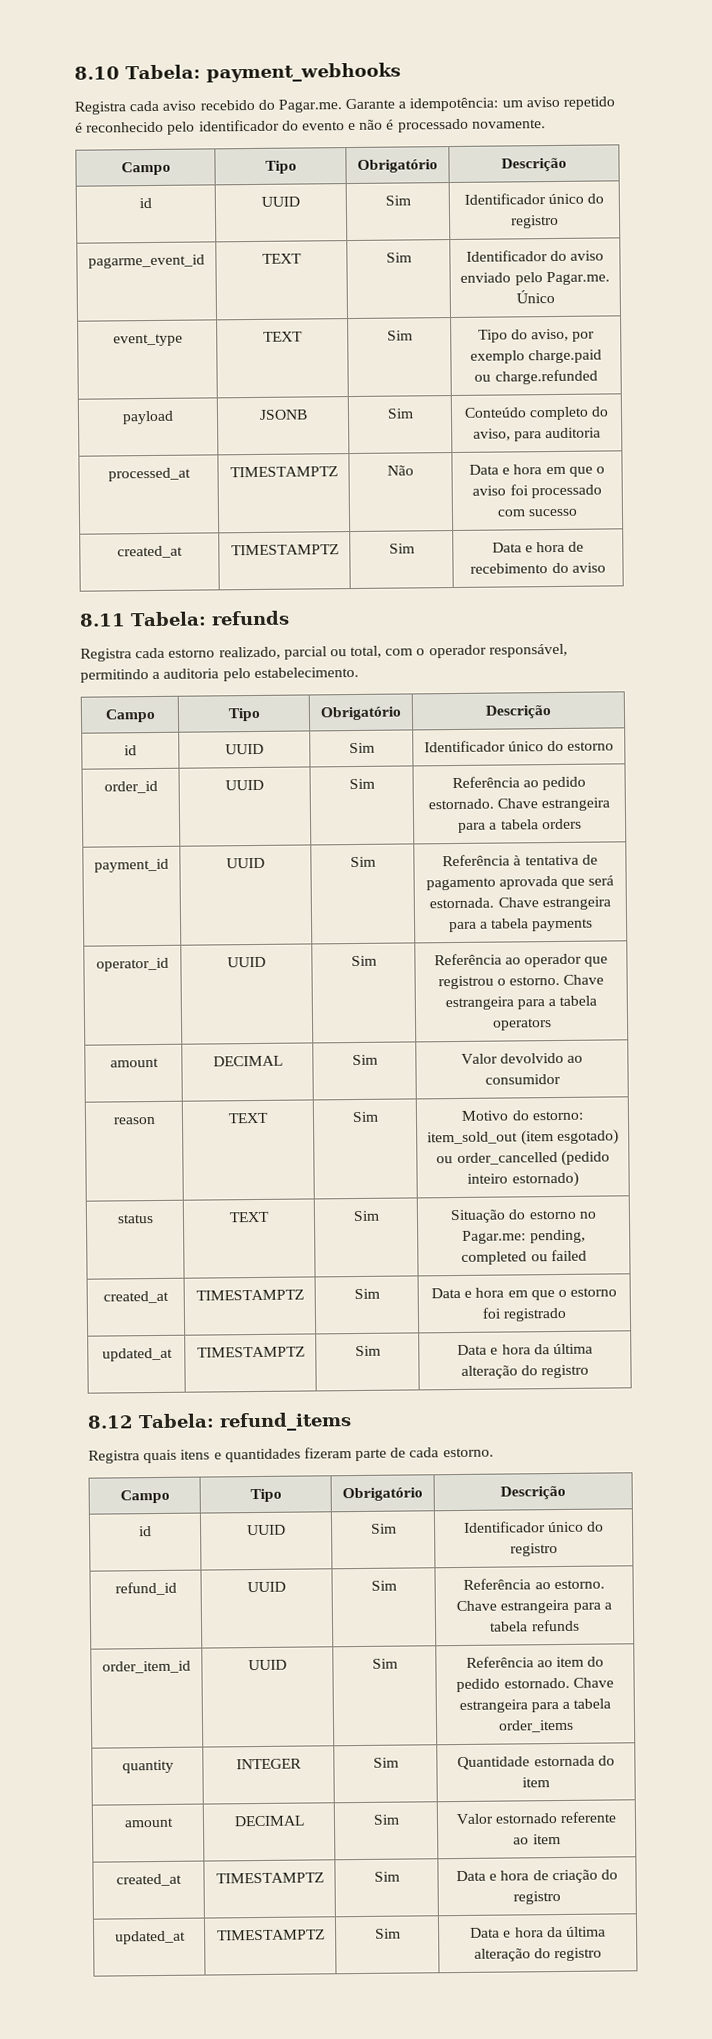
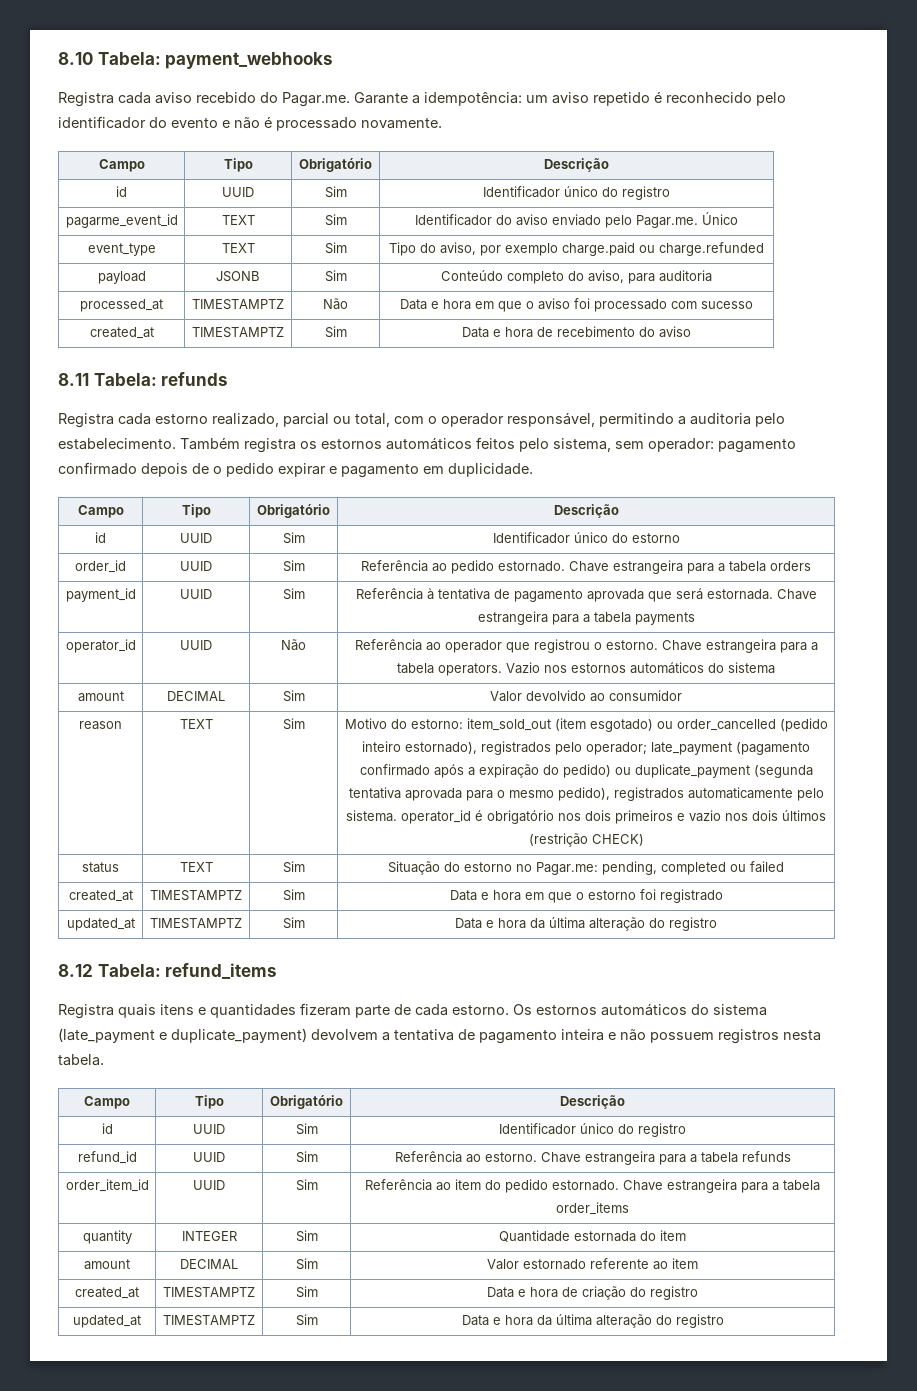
(359, 672) none -> [180,437,796,453] [58,462,533,478] Também registra os estornos automáticos feitos pelo sistema, sem operador: pagamento confirmado depois de o pedido expirar e pagamento em duplicidade.
[350,955,377,967] Sim -> [281,639,306,651] Não
[491,1018,552,1031] operators -> [438,662,775,676] operators. Vazio nos estornos automáticos do sistema
[511,1171,579,1188] estornado) -> [405,741,810,755] [359,764,813,778] [348,787,824,801] [346,810,826,824] [528,833,644,847] estornado), registrados pelo operador; late_payment (pagamento confirmado após a expiração do pedido) ou duplicate_payment (segunda tentativa aprovada para o mesmo pedido), registrados automaticamente pelo sistema. operator_id é obrigatório nos dois primeiros e vazio nos dois últimos (restrição CHECK)
(494, 1452) none -> [513,1003,767,1016] [58,1028,821,1044] [58,1054,104,1066] Os estornos automáticos do sistema (late_payment e duplicate_payment) devolvem a tentativa de pagamento inteira e não possuem registros nesta tabela.

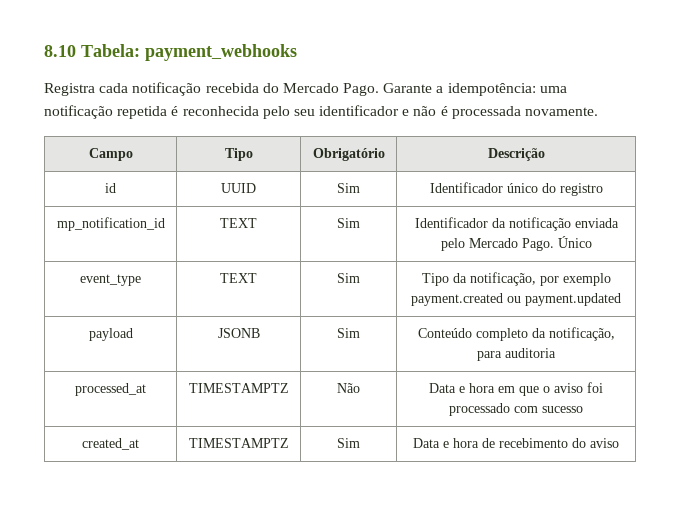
[155,91,786,107] [58,116,218,129] aviso recebido do Pagar.me. Garante a idempotência: um aviso repetido é reconhecido pelo identificador do evento -> [132,82,567,96] [44,105,400,119] notificação recebida do Mercado Pago. Garante a idempotência: uma notificação repetida é reconhecida pelo seu identificador
[276,117,357,131] processado -> [451,106,521,119] processada
[65,214,178,228] pagarme_event_id -> [56,217,165,231] mp_notification_id
[496,214,698,228] do aviso enviado pelo Pagar.me. -> [491,217,619,231] [440,238,554,251] da notificação enviada pelo Mercado Pago.
[420,242,764,256] do aviso, por exemplo charge.paid ou charge.refunded -> [452,272,611,286] [411,293,621,306] da notificação, por exemplo payment.created ou payment.updated
[568,270,624,283] do aviso, -> [531,327,615,341] da notificação,
[58,372,229,386] [58,412,785,428] [58,437,796,453] [58,462,533,478] [77,505,124,518] [181,504,211,518] [257,504,330,518] [553,504,619,518] [95,532,106,543] [180,533,212,543] [282,532,305,544] [492,532,680,544] [75,560,126,573] [180,561,212,571] [282,560,305,572] [361,560,811,574] [65,588,136,602] [180,589,212,599] [282,588,305,600] [355,588,817,602] [477,611,695,625] [65,639,136,653] [180,640,212,650] [281,639,306,651] [354,639,818,653] [397,662,775,676] [77,691,124,702] [167,691,225,701] [282,690,305,702] [490,690,682,702] [79,721,122,730] [179,719,213,729] [282,718,305,730] [344,718,828,732] [362,741,810,755] [359,764,813,778] [348,787,824,801] [346,810,826,824] [528,833,644,847] [82,862,119,873] [179,862,213,872] [282,861,305,873] [388,861,784,875] [68,890,133,902] [150,890,242,901] [282,889,305,901] [449,889,723,903] [66,918,135,931] [150,918,242,929] [282,917,305,929] [455,917,717,931] [58,963,278,979] [58,1003,767,1019] [58,1028,821,1044] [58,1054,104,1066] [84,1096,130,1109] [194,1095,224,1109] [270,1095,343,1109] [560,1095,625,1109] [101,1123,113,1134] [193,1124,225,1134] [295,1123,318,1135] [499,1123,686,1137] [77,1151,137,1164] [193,1152,225,1162] [295,1151,318,1163] [394,1151,791,1165] [65,1179,149,1192] [193,1180,225,1190] [295,1179,318,1191] [365,1179,820,1193] [556,1202,629,1215] [82,1230,132,1244] [181,1231,237,1241] [295,1230,318,1242] [499,1230,686,1242] [84,1259,130,1270] [180,1259,238,1269] [295,1258,318,1270] [487,1258,698,1270] [75,1287,139,1299] [163,1287,255,1298] [295,1286,318,1298] [487,1286,698,1300] [73,1315,141,1328] [163,1315,255,1326] [295,1314,318,1326] [461,1314,724,1328] // 8.11 Tabela: refunds // Registra cada estorno realizado, parcial ou total, com o operador responsável, permitindo a auditoria pelo estabelecimento. Também registra os estornos automáticos feitos pelo sistema, sem operador: pagamento confirmado depois de o pedido expirar e pagamento em duplicidade. // Campo | Tipo | Obrigatório | Descrição // id | UUID | Sim | Identificador único do estorno // order_id | UUID | Sim | Referência ao pedido estornado. Chave estrangeira para a tabela orders // payment_id | UUID | Sim | Referência à tentativa de pagamento aprovada que será estornada. Chave estrangeira para a tabela payments // operator_id | UUID | Não | Referência ao operador que registrou o estorno. Chave estrangeira para a tabela operators. Vazio nos estornos automáticos do sistema // amount | DECIMAL | Sim | Valor devolvido ao consumidor // reason | TEXT | Sim | Motivo do estorno: item_sold_out (item esgotado) ou order_cancelled (pedido inteiro estornado), registrados pelo operador; late_payment (pagamento confirmado após a expiração do pedido) ou duplicate_payment (segunda tentativa aprovada para o mesmo pedido), registrados automaticamente pelo sistema. operator_id é obrigatório nos dois primeiros e vazio nos dois últimos (restrição CHECK) // status | TEXT | Sim | Situação do estorno no Pagar.me: pending, completed ou failed // created_at | TIMESTAMPTZ | Sim | Data e hora em que o estorno foi registrado // updated_at | TIMESTAMPTZ | Sim | Data e hora da última alteração do registro // 8.12 Tabela: refund_items // Registra quais itens e quantidades fizeram parte de cada estorno. Os estornos automáticos do sistema (late_payment e duplicate_payment) devolvem a tentativa de pagamento inteira e não possuem registros nesta tabela. // Campo | Tipo | Obrigatório | Descrição // id | UUID | Sim | Identificador único do registro // refund_id | UUID | Sim | Referência ao estorno. Chave estrangeira para a tabela refunds // order_item_id | UUID | Sim | Referência ao item do pedido estornado. Chave estrangeira para a tabela order_items // quantity | INTEGER | Sim | Quantidade estornada do item // amount | DECIMAL | Sim | Valor estornado referente ao item // created_at | TIMESTAMPTZ | Sim | Data e hora de criação do registro // updated_at | TIMESTAMPTZ | Sim | Data e hora da última alteração do registro -> (620, 443) none

